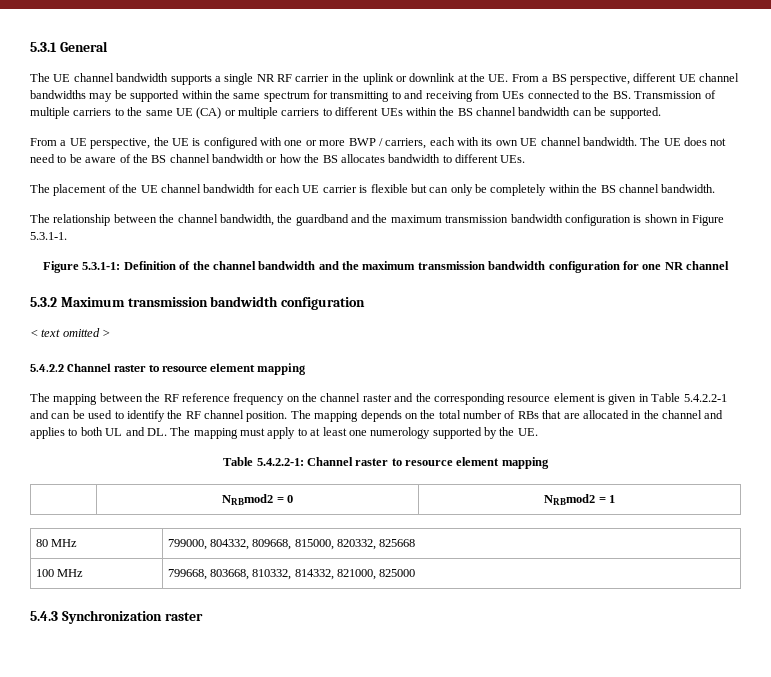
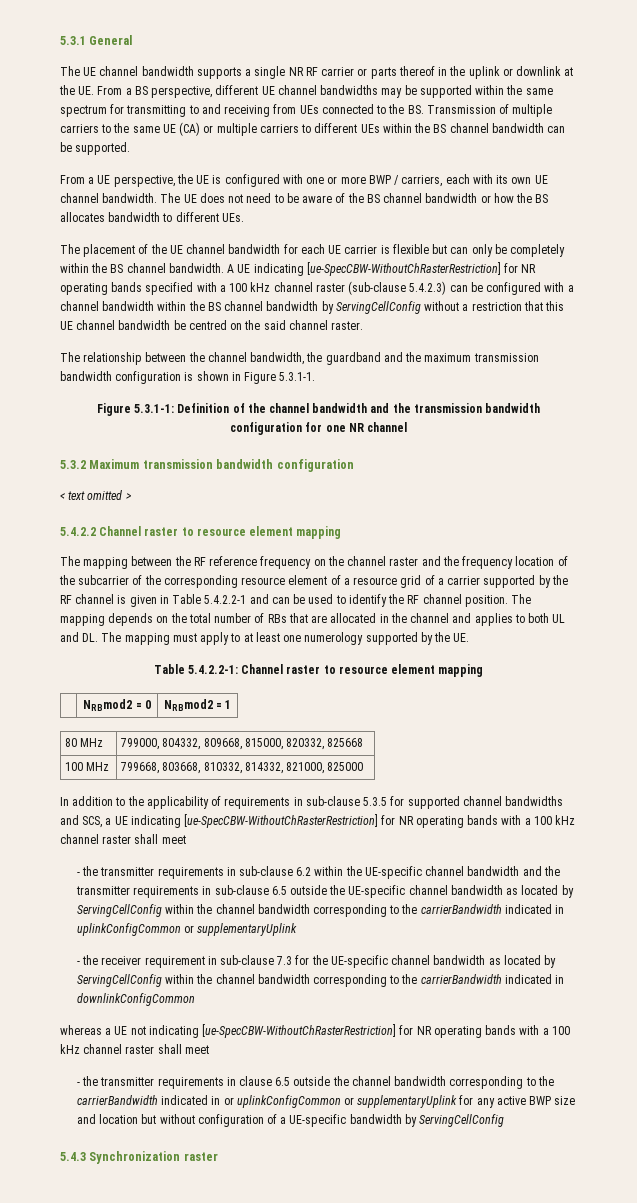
(330, 78) none -> [357,66,435,79] or parts thereof
(716, 188) none -> [227,262,537,276] [60,281,574,295] [60,301,565,314] [60,320,364,330] A UE indicating [ue-SpecCBW-WithoutChRasterRestriction] for NR operating bands specified with a 100 kHz channel raster (sub-clause 5.4.2.3) can be configured with a channel bandwidth within the BS channel bandwidth by ServingCellConfig without a restriction that this UE channel bandwidth be centred on the said channel raster.
[362,261,416,270] maximum -> (411, 408) none
[433,393,595,405] corresponding resource element -> [462,556,568,569] [59,575,568,588] [60,594,115,604] frequency location of the subcarrier of the corresponding resource element of a resource grid of a carrier supported by the RF channel
(416, 573) none -> [60,796,564,809] [60,814,576,828] [60,834,186,844] [76,866,560,879] [75,885,574,898] [76,904,565,917] [76,923,298,936] [76,955,557,968] [76,974,565,987] [76,993,195,1006] [60,1024,570,1038] [60,1044,209,1054] [76,1076,554,1089] [76,1095,576,1108] [76,1114,505,1127] // In addition to the applicability of requirements in sub-clause 5.3.5 for supported channel bandwidths and SCS, a UE indicating [ue-SpecCBW-WithoutChRasterRestriction] for NR operating bands with a 100 kHz channel raster shall meet // - the transmitter requirements in sub-clause 6.2 within the UE-specific channel bandwidth and the transmitter requirements in sub-clause 6.5 outside the UE-specific channel bandwidth as located by ServingCellConfig within the channel bandwidth corresponding to the carrierBandwidth indicated in uplinkConfigCommon or supplementaryUplink // - the receiver requirement in sub-clause 7.3 for the UE-specific channel bandwidth as located by ServingCellConfig within the channel bandwidth corresponding to the carrierBandwidth indicated in downlinkConfigCommon // whereas a UE not indicating [ue-SpecCBW-WithoutChRasterRestriction] for NR operating bands with a 100 kHz channel raster shall meet // - the transmitter requirements in clause 6.5 outside the channel bandwidth corresponding to the carrierBandwidth indicated in or uplinkConfigCommon or supplementaryUplink for any active BWP size and location but without configuration of a UE-specific bandwidth by ServingCellConfig

